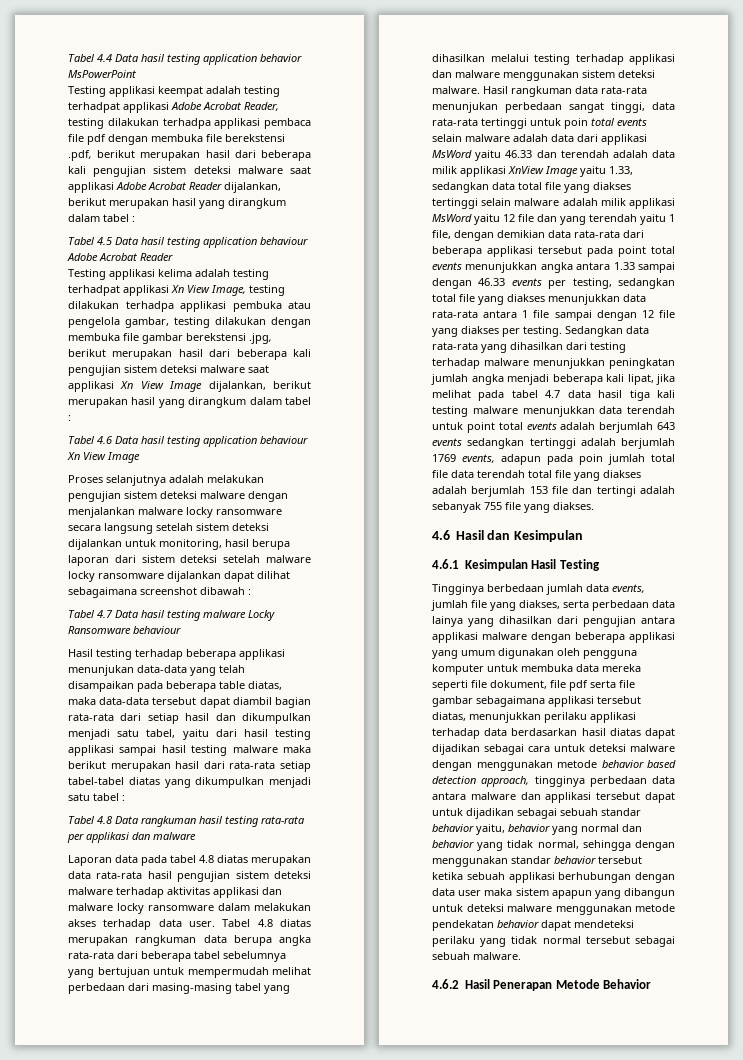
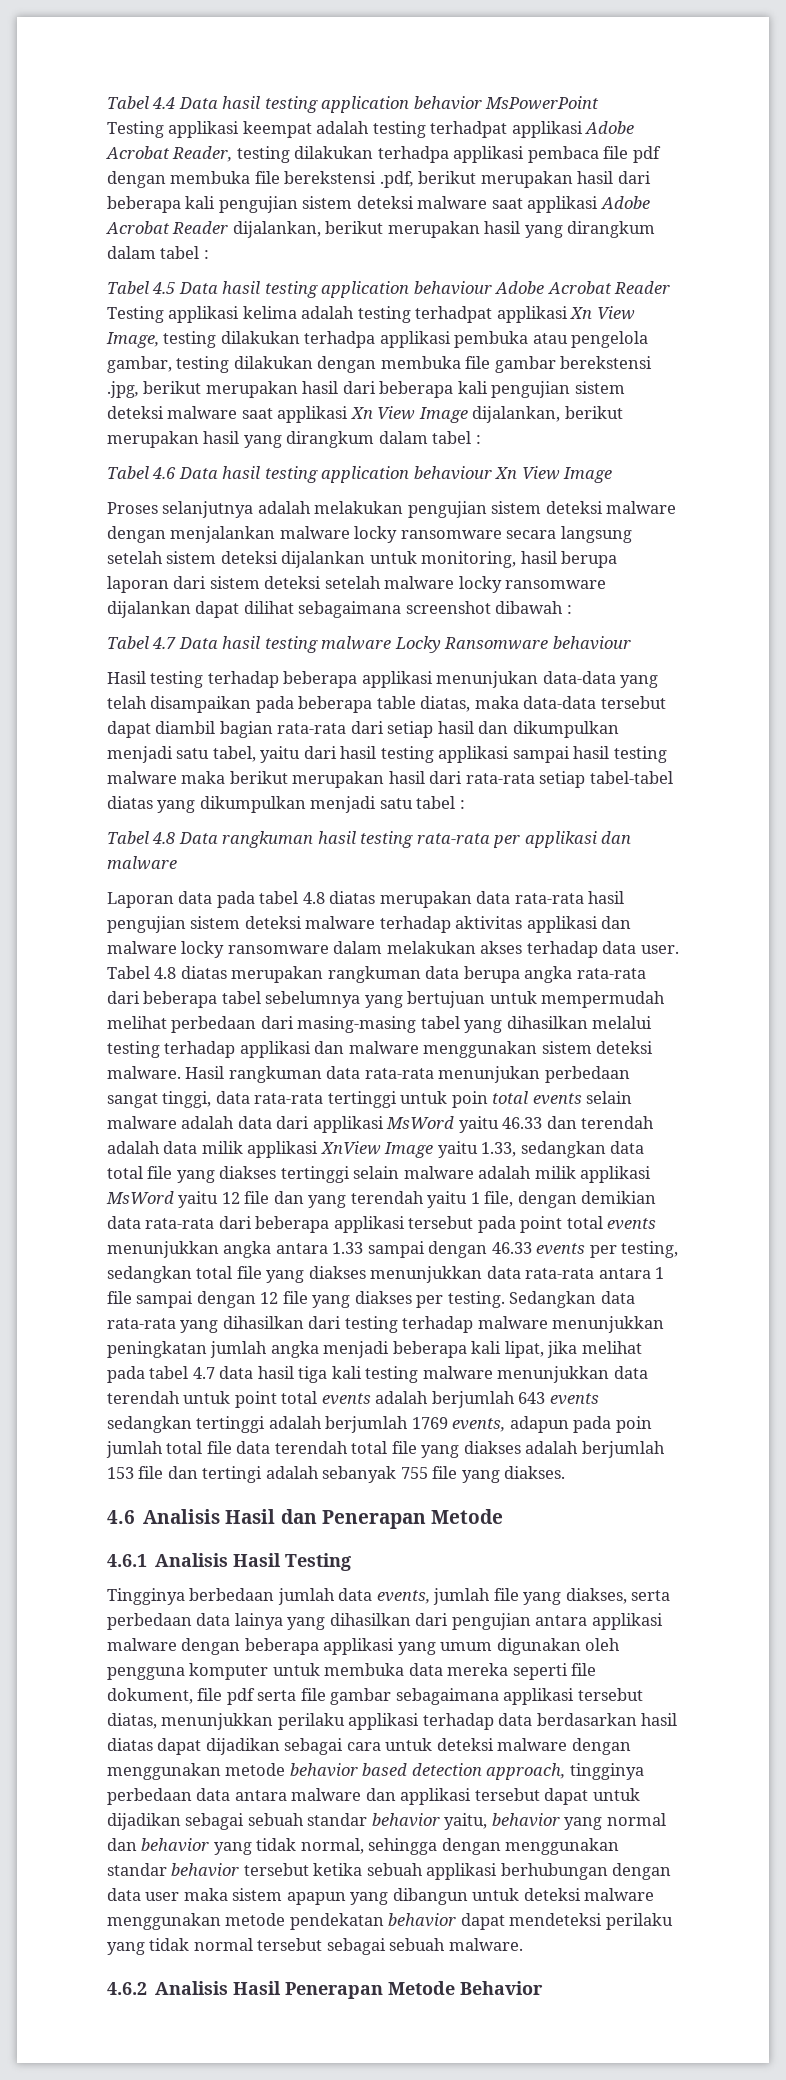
(450, 535) none -> [143,1509,221,1524] Analisis
[513,530,583,542] Kesimpulan -> [321,1509,503,1529] Penerapan Metode
[464,559,528,571] Kesimpulan -> [155,1553,229,1567] Analisis
(459, 984) none -> [155,1981,229,1995] Analisis

